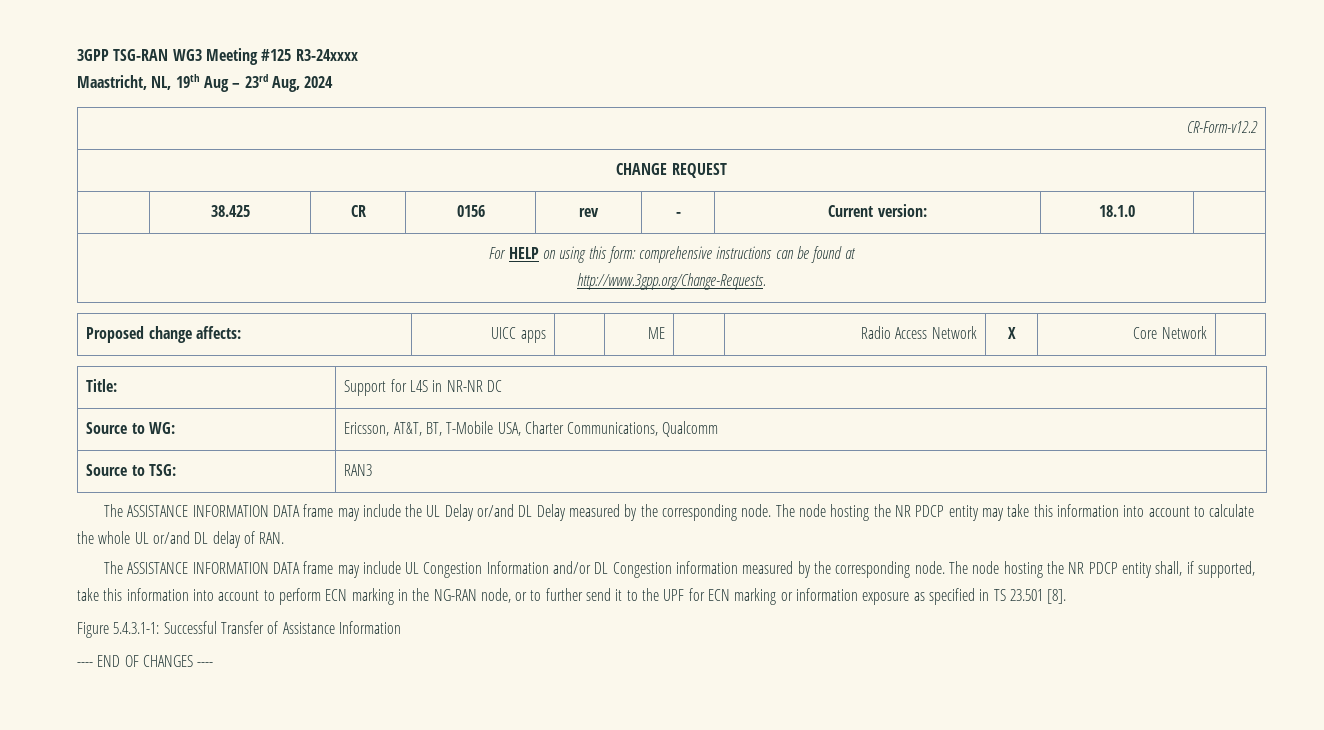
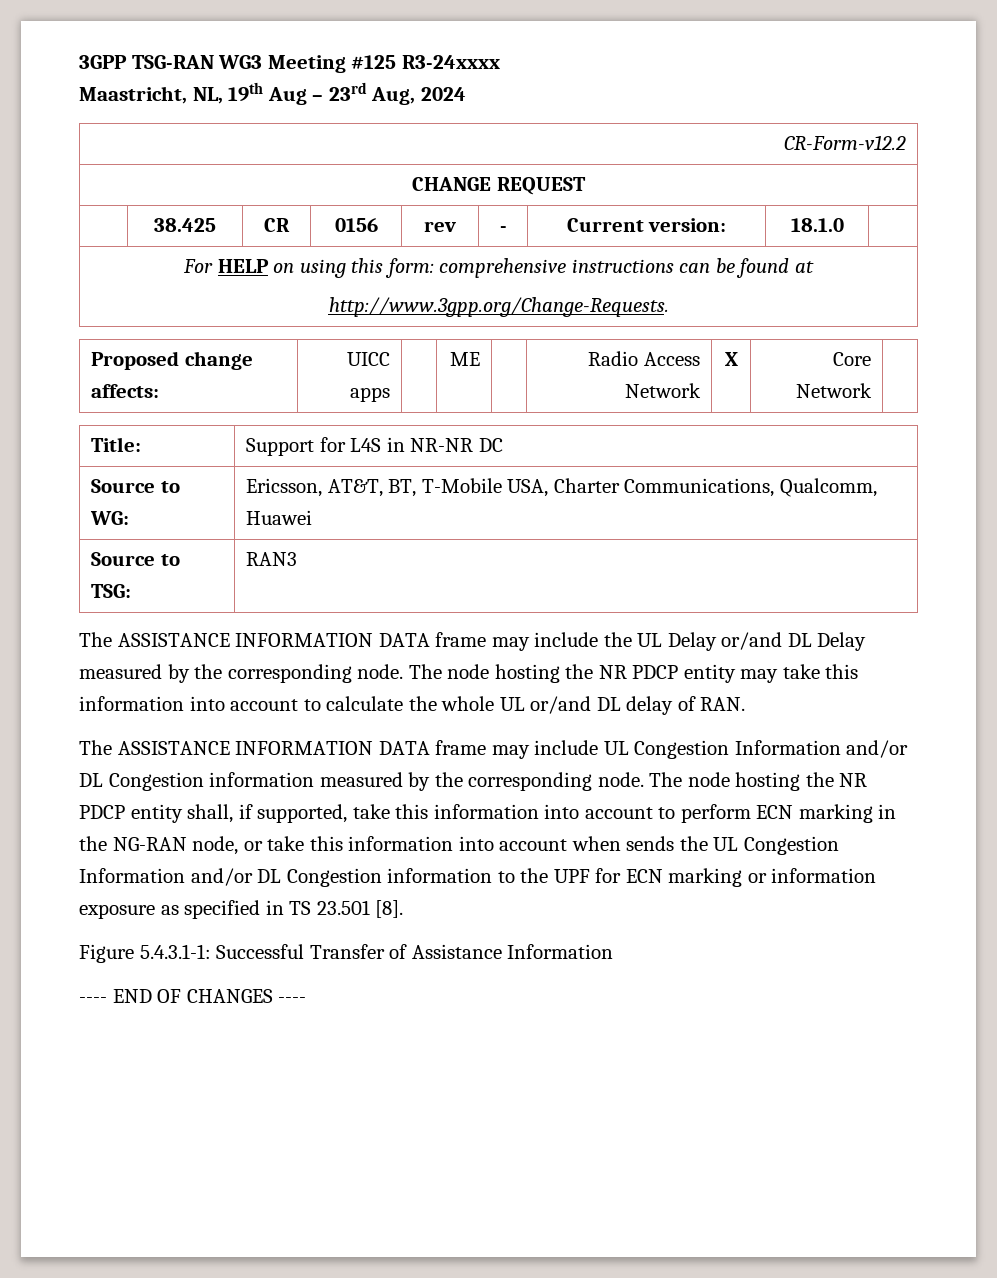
[662,421,719,437] Qualcomm -> [779,478,877,497] [246,510,313,525] Qualcomm, Huawei
[530,588,623,601] to further send it -> [267,836,839,855] [79,868,493,887] take this information into account when sends the UL Congestion Information and/or DL Congestion information

